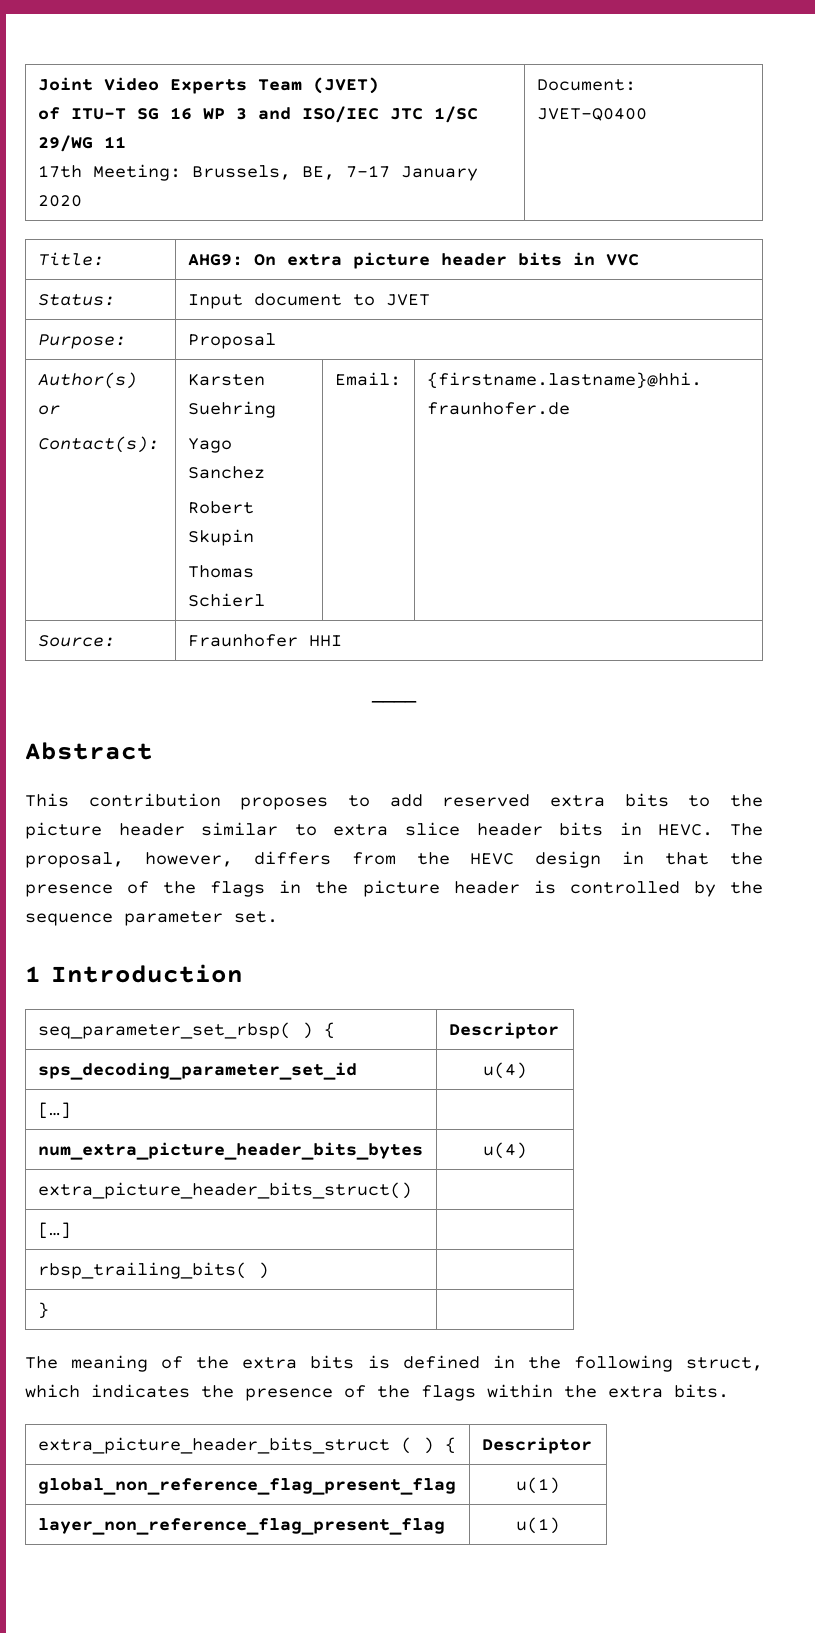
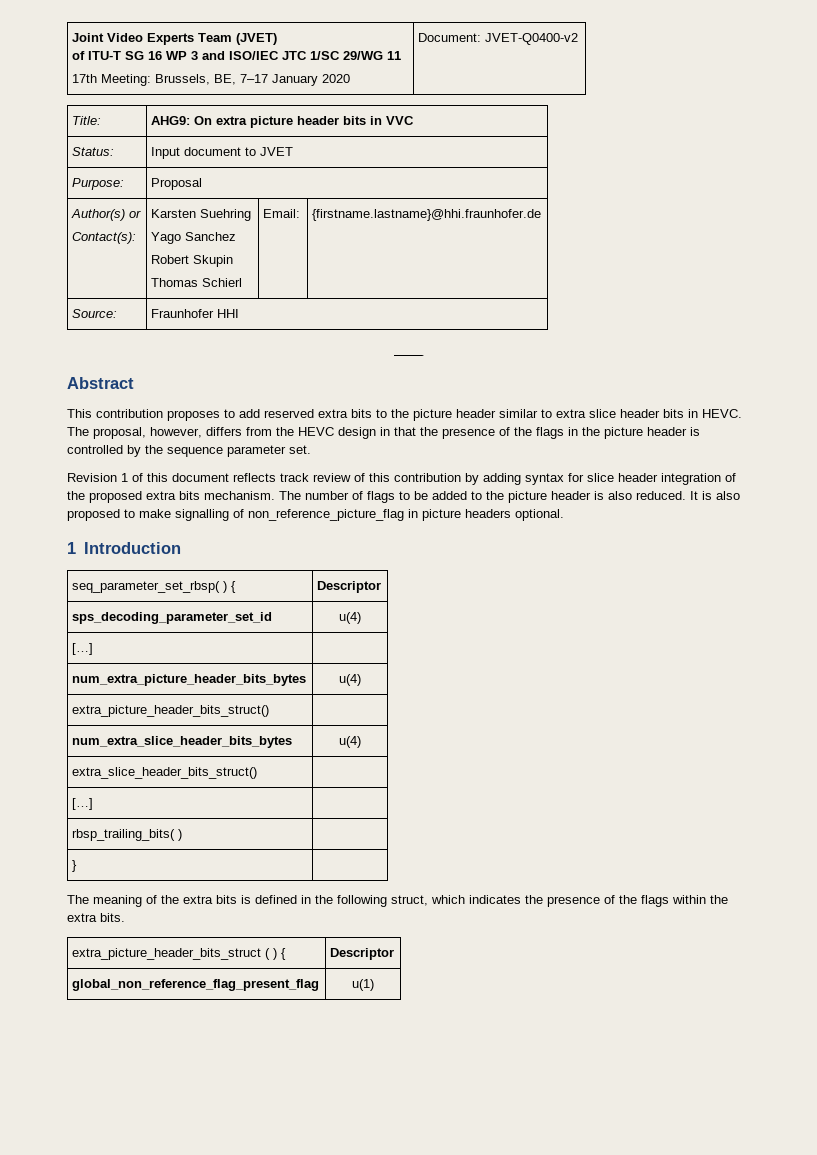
[536,108,647,121] JVET-Q0400 -> [485,33,579,45] JVET-Q0400-v2
(278, 917) none -> [67,473,736,485] [67,491,740,503] [67,509,564,521] // Revision 1 of this document reflects track review of this contribution by adding syntax for slice header integration of the proposed extra bits mechanism. The number of flags to be added to the picture header is also reduced. It is also proposed to make signalling of non_reference_picture_flag in picture headers optional.
(412, 1190) none -> [72,736,293,748] [339,736,361,748] [72,767,258,779] // num_extra_slice_header_bits_bytes | u(4) // extra_slice_header_bits_struct() |
[37,1518,445,1535] [516,1517,560,1534] // layer_non_reference_flag_present_flag | u(1) -> (374, 985) none

